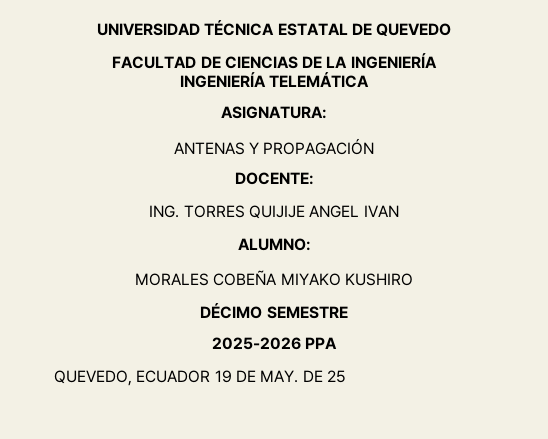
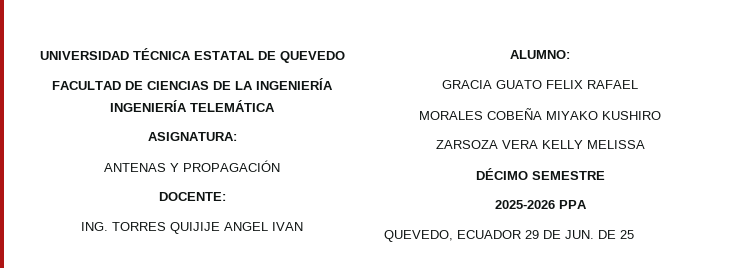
(311, 244) none -> [442,80,638,89] // GRACIA GUATO FELIX RAFAEL
(413, 279) none -> [435,140,645,149] // ZARSOZA VERA KELLY MELISSA
[214,370,299,383] 19 DE MAY. -> [525,230,594,239] 29 DE JUN.

